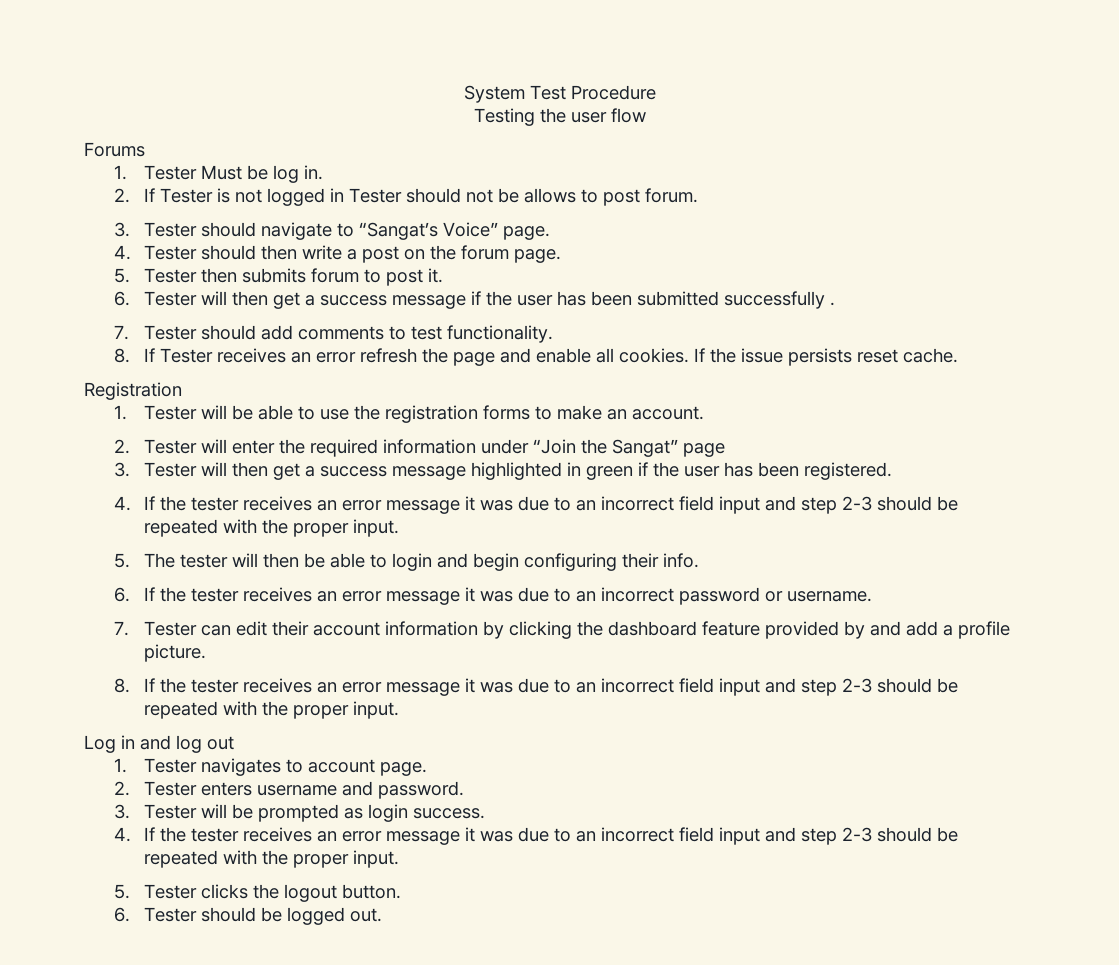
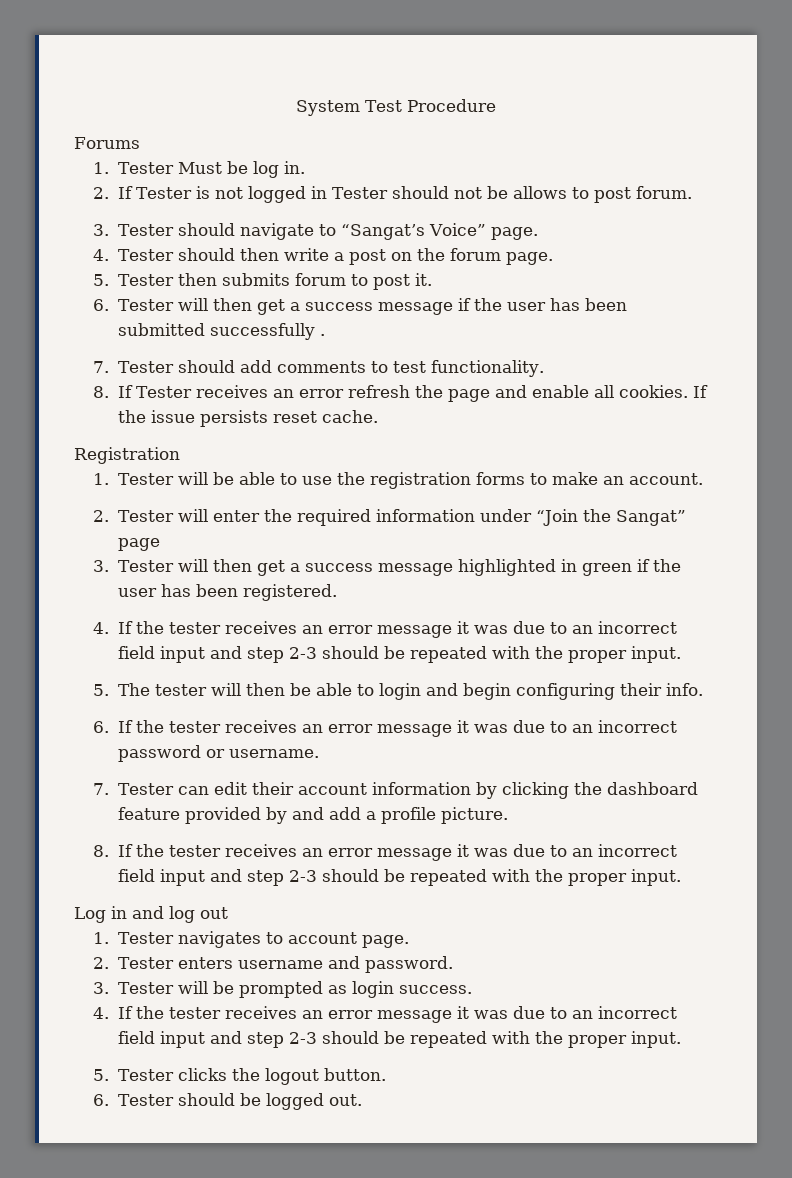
[473,108,646,126] // Testing the user flow -> (496, 105) none

